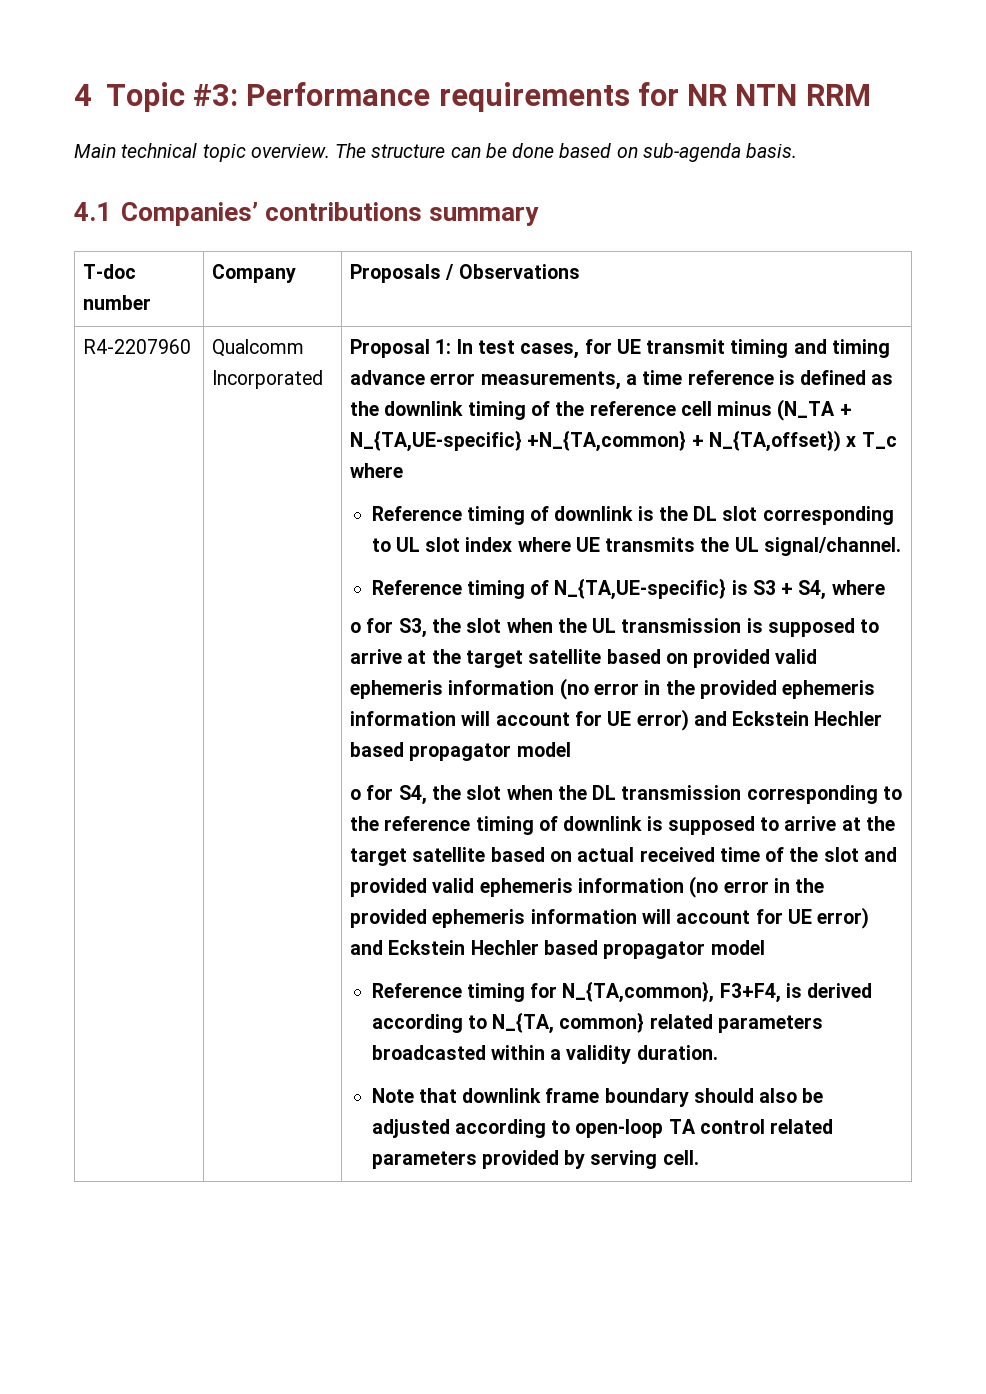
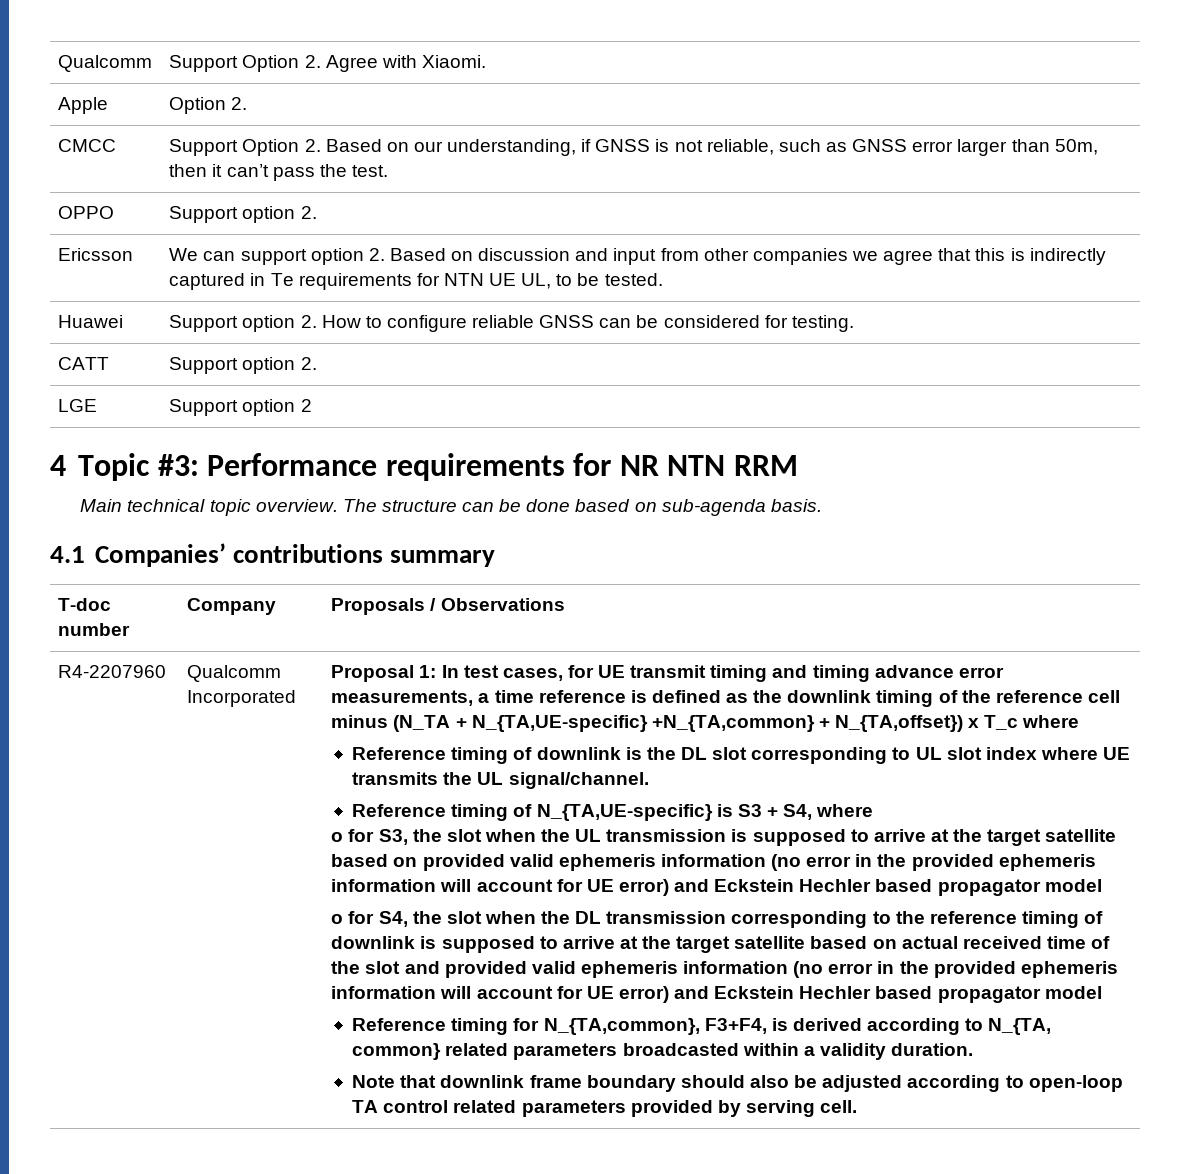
(74, 95) none -> [58,55,153,72] [169,55,486,72] [58,97,109,114] [169,97,248,114] [58,139,117,152] [169,139,1098,156] [169,164,388,181] [58,206,115,219] [169,206,317,223] [58,248,134,261] [169,248,1106,265] [169,273,663,290] [58,315,124,328] [169,315,854,332] [58,357,110,370] [169,357,317,374] [58,399,98,412] [169,399,312,416] Qualcomm | Support Option 2. Agree with Xiaomi. // Apple | Option 2. // CMCC | Support Option 2. Based on our understanding, if GNSS is not reliable, such as GNSS error larger than 50m, then it can’t pass the test. // OPPO | Support option 2. // Ericsson | We can support option 2. Based on discussion and input from other companies we agree that this is indirectly captured in Te requirements for NTN UE UL, to be tested. // Huawei | Support option 2. How to configure reliable GNSS can be considered for testing. // CATT | Support option 2. // LGE | Support option 2 //

